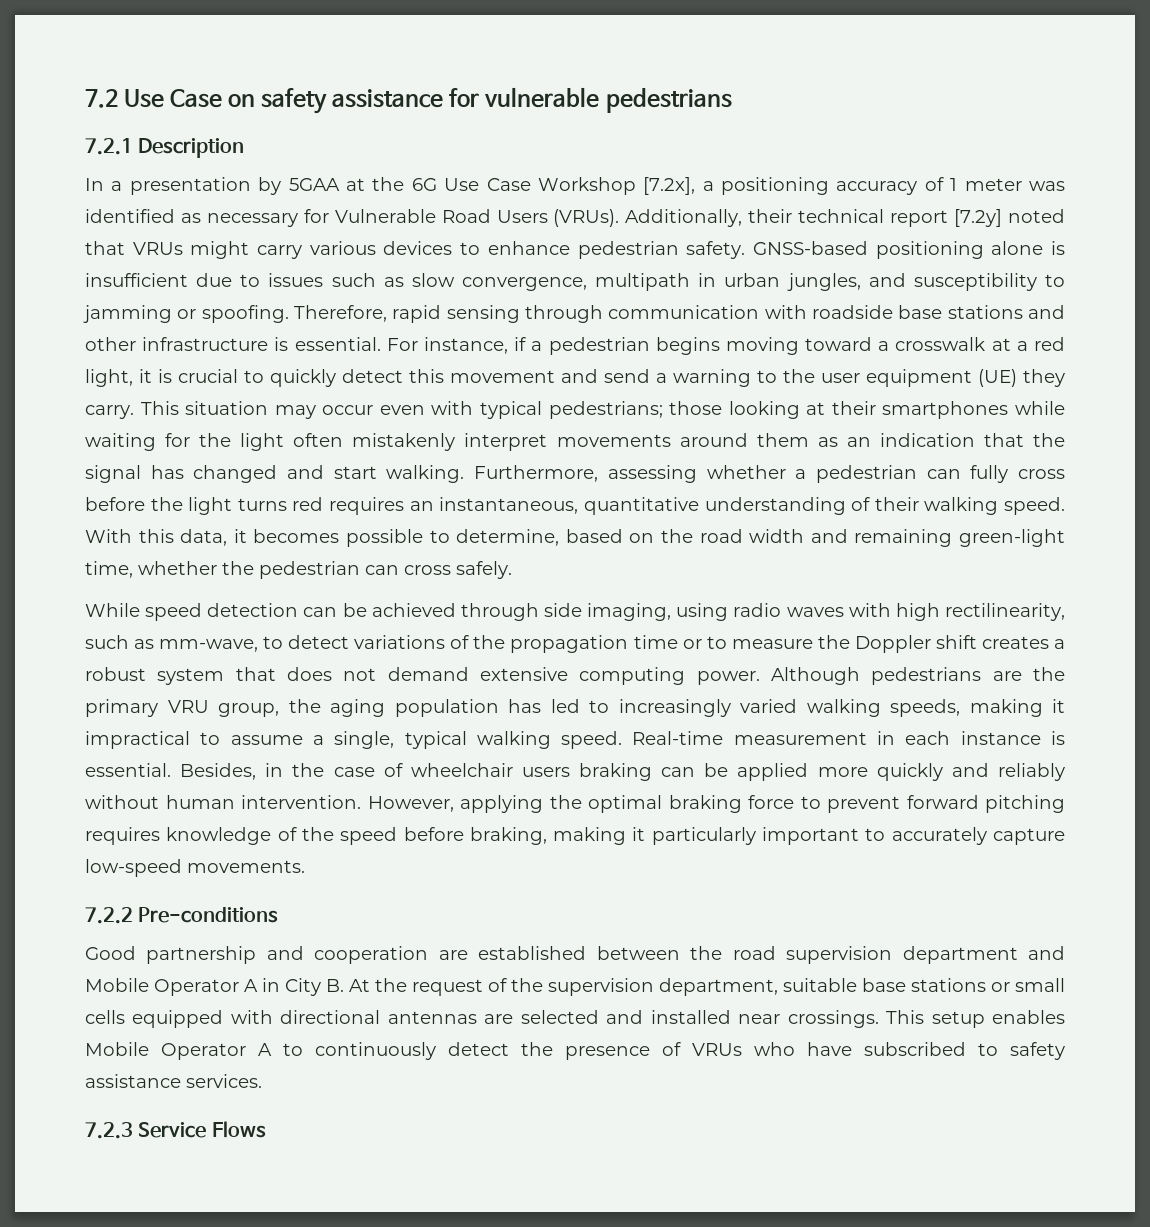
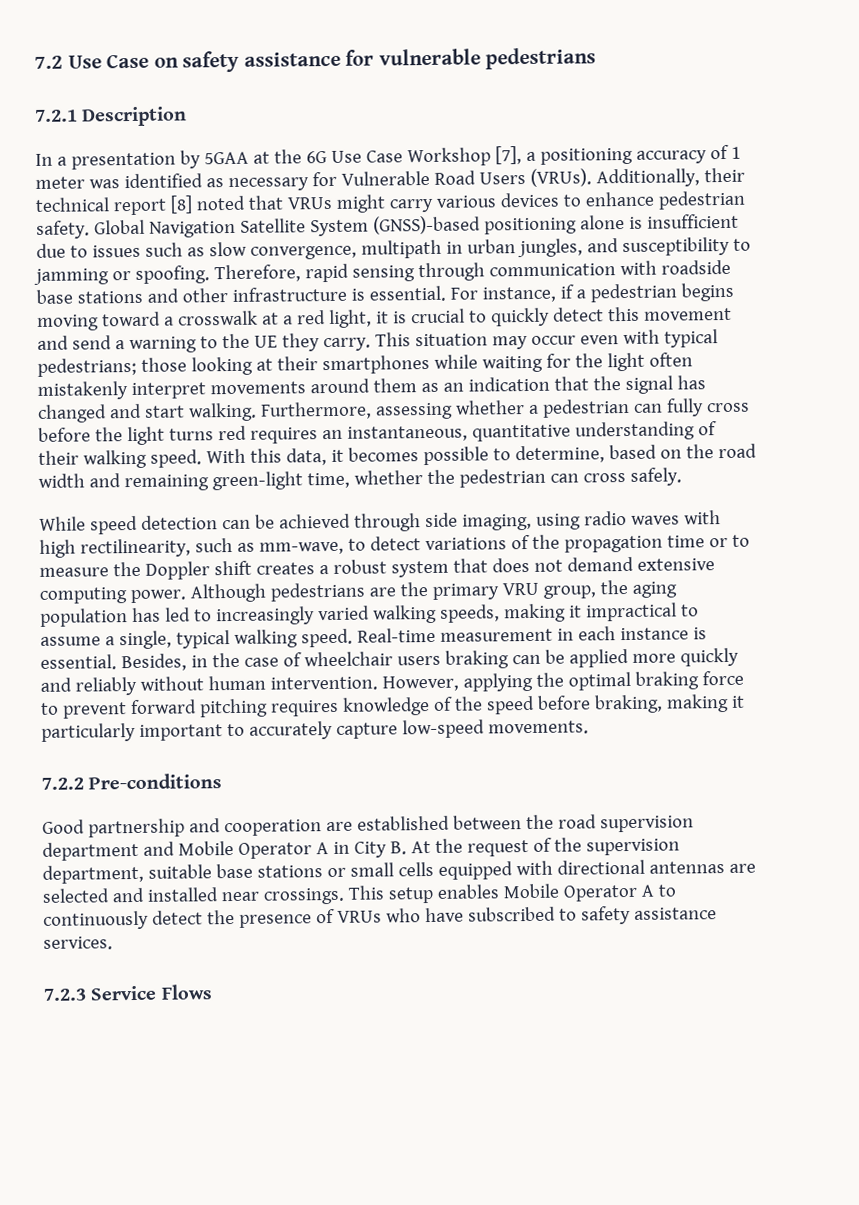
[643,177,696,195] [7.2x], -> [494,146,522,165] [7],
[954,209,1003,227] [7.2y] -> [169,195,193,214] [8]
[752,241,868,255] GNSS-based -> [93,215,481,238] Global Navigation Satellite System (GNSS)-based
[821,369,1017,387] user equipment (UE) -> [253,335,278,348] UE

